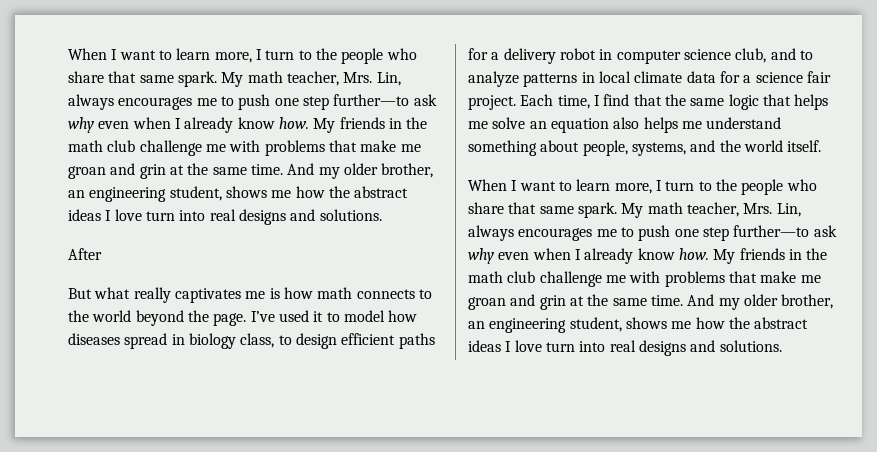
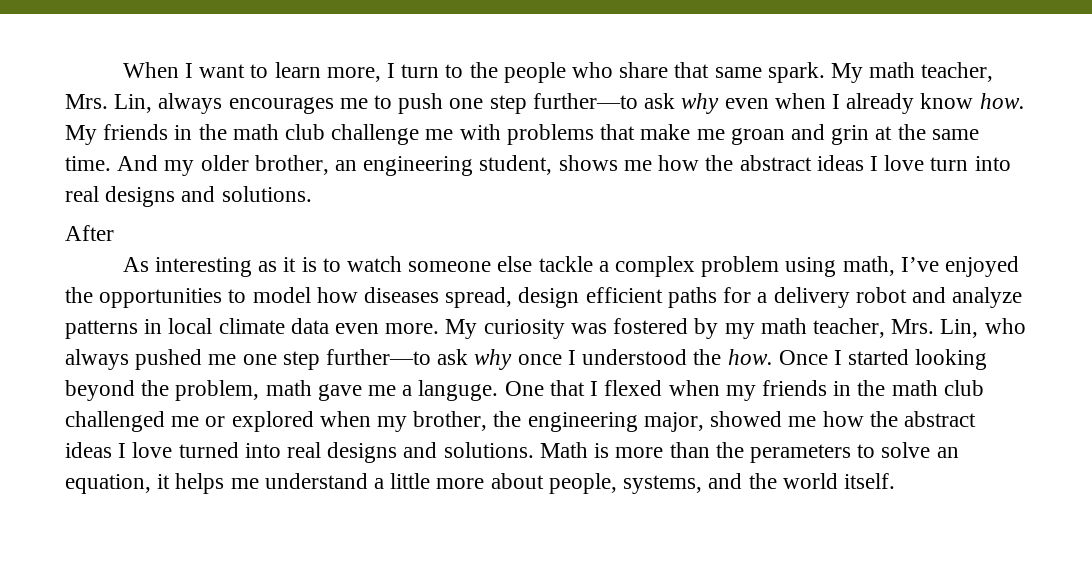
[68,287,432,303] [68,310,418,326] [68,333,292,349] But what really captivates me is how math connects to the world beyond the page. I’ve used it to model how diseases spread in biology class, to -> [122,256,1020,277] [65,287,513,308] As interesting as it is to watch someone else tackle a complex problem using math, I’ve enjoyed the opportunities to model how diseases spread,
[599,48,813,64] in computer science club, and to -> [911,287,946,303] and
[719,71,831,83] [468,94,829,110] [468,117,782,133] [468,140,537,156] for a science fair project. Each time, I find that the same logic that helps me solve an equation also helps me understand something -> [335,318,1026,339] [65,349,988,370] [65,380,984,401] [65,411,976,432] [65,442,959,463] [65,473,485,494] even more. My curiosity was fostered by my math teacher, Mrs. Lin, who always pushed me one step further—to ask why once I understood the how. Once I started looking beyond the problem, math gave me a languge. One that I flexed when my friends in the math club challenged me or explored when my brother, the engineering major, showed me how the abstract ideas I love turned into real designs and solutions. Math is more than the perameters to solve an equation, it helps me understand a little more
[468,179,817,195] [468,202,801,218] [468,225,837,241] [468,248,828,264] [468,271,821,287] [468,294,834,310] [468,317,809,333] [468,340,782,356] // When I want to learn more, I turn to the people who share that same spark. My math teacher, Mrs. Lin, always encourages me to push one step further—to ask why even when I already know how. My friends in the math club challenge me with problems that make me groan and grin at the same time. And my older brother, an engineering student, shows me how the abstract ideas I love turn into real designs and solutions. -> (895, 481) none

